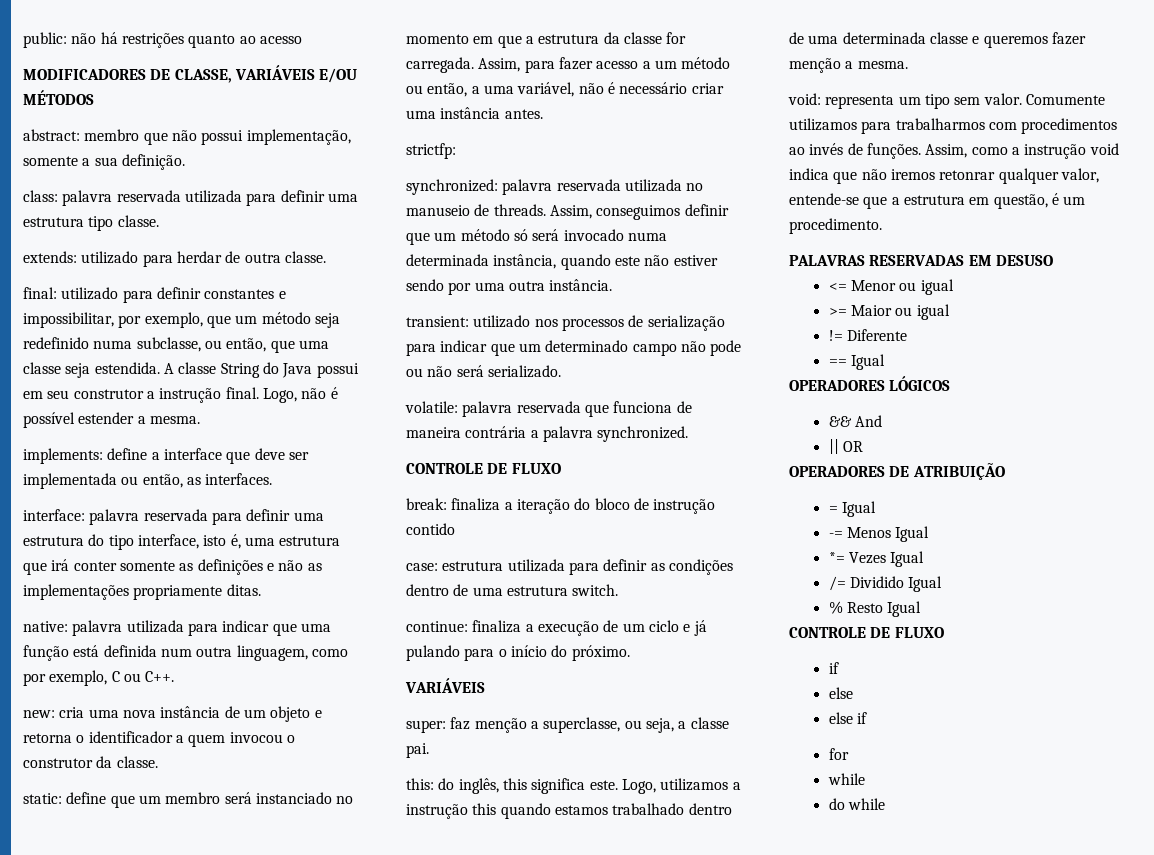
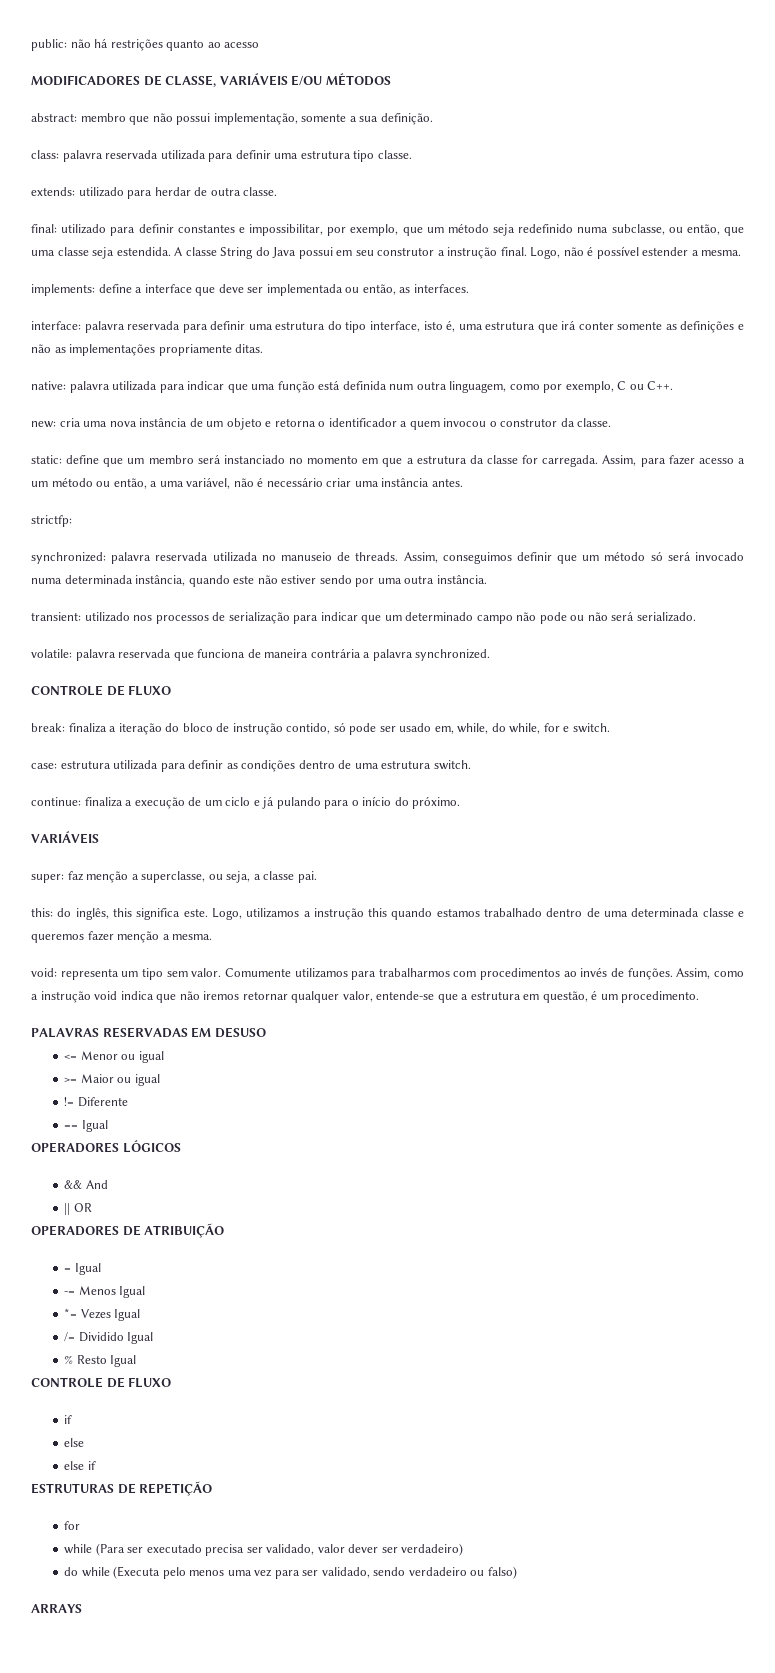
[406,523,455,535] contido -> [286,722,610,735] contido, só pode ser usado em, while, do while, for e switch.
[939,170,996,180] retonrar -> [242,991,288,1000] retornar
(868, 718) none -> [31,1481,213,1496] // ESTRUTURAS DE REPETIÇÃO
[828,798,886,810] // do while -> [95,1543,464,1556] [64,1566,517,1579] [31,1604,82,1613] (Para ser executado precisa ser validado, valor dever ser verdadeiro) // do while (Executa pelo menos uma vez para ser validado, sendo verdadeiro ou falso) // ARRAYS

